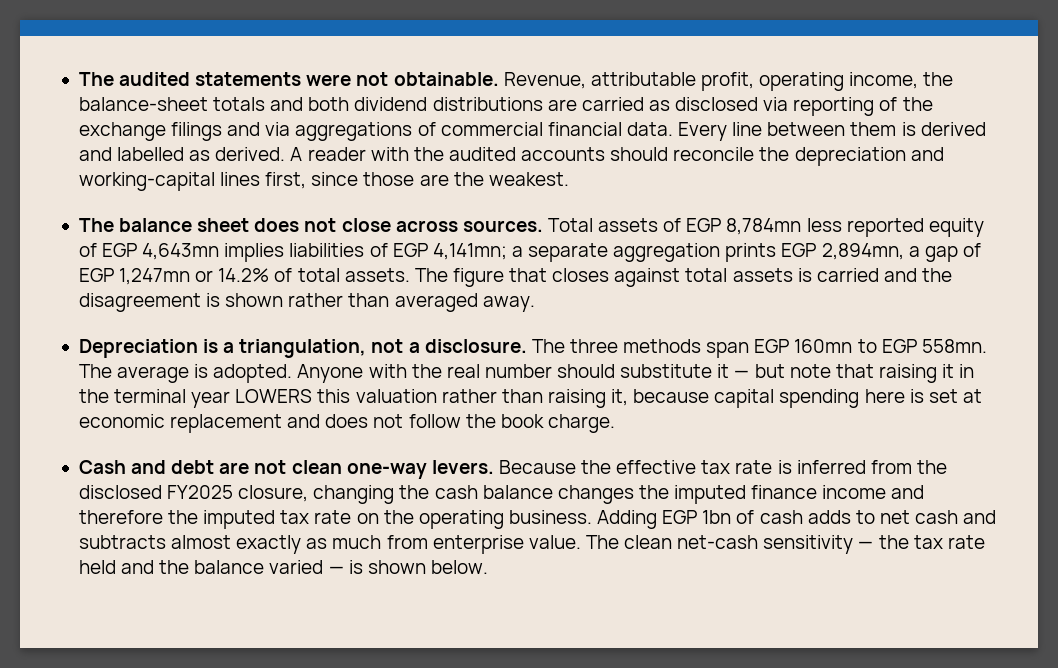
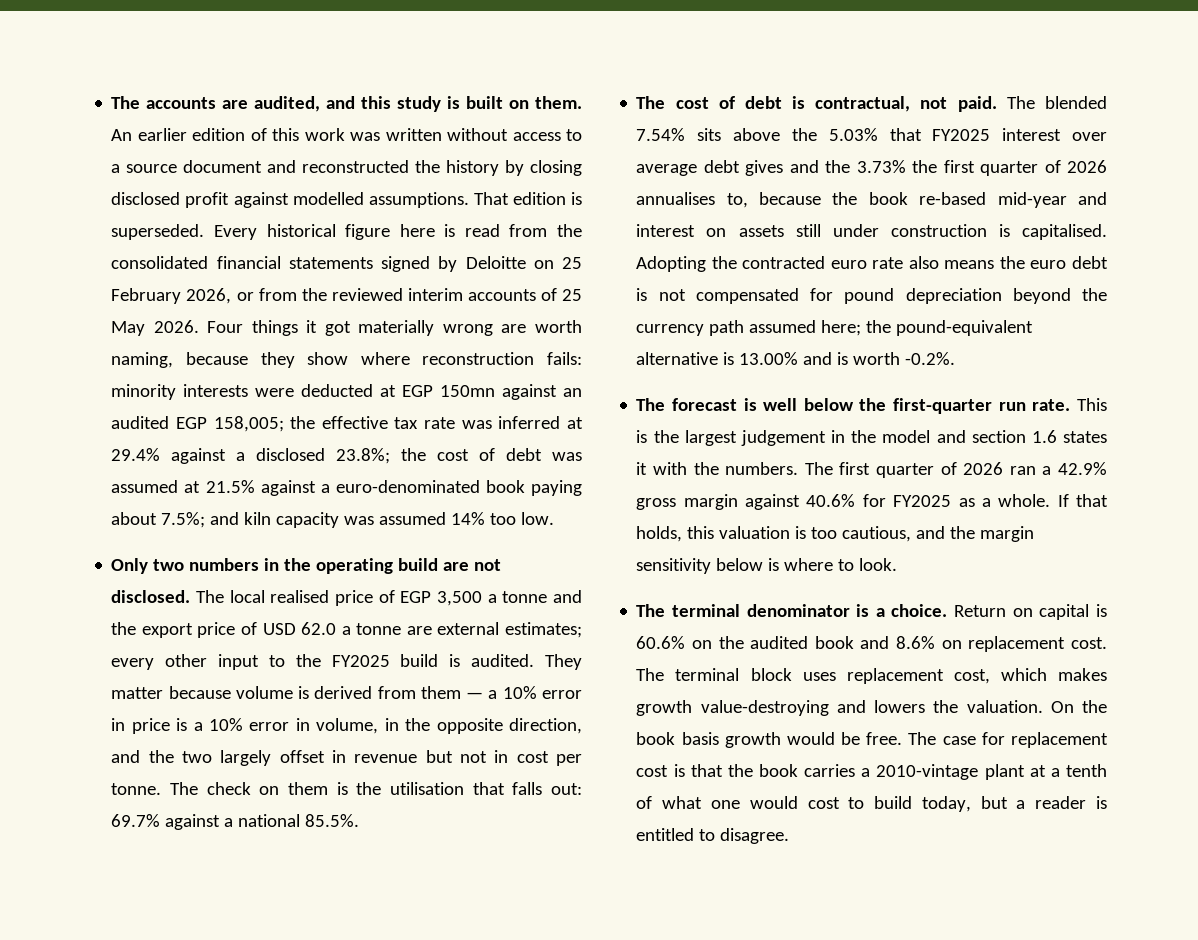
[78,72,954,91] [78,97,933,116] [78,122,986,141] [78,147,944,166] [78,172,569,191] [78,218,984,237] [78,243,981,262] [78,268,953,287] [78,293,535,312] [78,339,987,358] [78,364,975,383] [78,389,982,408] [78,414,615,433] [78,460,947,479] [78,485,925,504] [78,510,997,529] [78,535,985,554] [78,560,488,574] The audited statements were not obtainable. Revenue, attributable profit, operating income, the balance-sheet totals and both dividend distributions are carried as disclosed via reporting of the exchange filings and via aggregations of commercial financial data. Every line between them is derived and labelled as derived. A reader with the audited accounts should reconcile the depreciation and working-capital lines first, since those are the weakest. // The balance sheet does not close across sources. Total assets of EGP 8,784mn less reported equity of EGP 4,643mn implies liabilities of EGP 4,141mn; a separate aggregation prints EGP 2,894mn, a gap of EGP 1,247mn or 14.2% of total assets. The figure that closes against total assets is carried and the disagreement is shown rather than averaged away. // Depreciation is a triangulation, not a disclosure. The three methods span EGP 160mn to EGP 558mn. The average is adopted. Anyone with the real number should substitute it — but note that raising it in the terminal year LOWERS this valuation rather than raising it, because capital spending here is set at economic replacement and does not follow the book charge. // Cash and debt are not clean one-way levers. Because the effective tax rate is inferred from the disclosed FY2025 closure, changing the cash balance changes the imputed finance income and therefore the imputed tax rate on the operating business. Adding EGP 1bn of cash adds to net cash and subtracts almost exactly as much from enterprise value. The clean net-cash sensitivity — the tax rate held and the balance varied — is shown below. -> [111,96,582,112] [111,128,582,141] [111,160,582,176] [111,192,582,208] [111,224,582,240] [111,256,582,272] [111,288,582,304] [111,320,582,336] [111,352,582,368] [111,384,582,400] [111,416,583,432] [111,448,582,464] [111,480,582,496] [111,512,555,528] [111,558,502,574] [111,590,583,606] [111,622,582,638] [111,654,583,670] [111,686,582,699] [111,718,582,734] [111,750,582,766] [111,782,582,795] [111,814,360,830] [636,96,1107,112] [636,128,1107,141] [636,160,1107,176] [636,192,1107,208] [636,224,1107,240] [636,256,1108,272] [636,288,1107,304] [636,320,1034,336] [636,352,956,365] [636,398,1107,414] [636,430,1107,446] [636,462,1107,478] [636,494,1108,510] [636,526,1035,542] [636,558,898,574] [636,604,1107,620] [636,636,1107,652] [636,668,1107,684] [636,700,1107,716] [636,732,1108,748] [636,764,1107,780] [636,796,1107,812] [636,828,790,844] The accounts are audited, and this study is built on them. An earlier edition of this work was written without access to a source document and reconstructed the history by closing disclosed profit against modelled assumptions. That edition is superseded. Every historical figure here is read from the consolidated financial statements signed by Deloitte on 25 February 2026, or from the reviewed interim accounts of 25 May 2026. Four things it got materially wrong are worth naming, because they show where reconstruction fails: minority interests were deducted at EGP 150mn against an audited EGP 158,005; the effective tax rate was inferred at 29.4% against a disclosed 23.8%; the cost of debt was assumed at 21.5% against a euro-denominated book paying about 7.5%; and kiln capacity was assumed 14% too low. // Only two numbers in the operating build are not disclosed. The local realised price of EGP 3,500 a tonne and the export price of USD 62.0 a tonne are external estimates; every other input to the FY2025 build is audited. They matter because volume is derived from them — a 10% error in price is a 10% error in volume, in the opposite direction, and the two largely offset in revenue but not in cost per tonne. The check on them is the utilisation that falls out: 69.7% against a national 85.5%. // The cost of debt is contractual, not paid. The blended 7.54% sits above the 5.03% that FY2025 interest over average debt gives and the 3.73% the first quarter of 2026 annualises to, because the book re-based mid-year and interest on assets still under construction is capitalised. Adopting the contracted euro rate also means the euro debt is not compensated for pound depreciation beyond the currency path assumed here; the pound-equivalent alternative is 13.00% and is worth -0.2%. // The forecast is well below the first-quarter run rate. This is the largest judgement in the model and section 1.6 states it with the numbers. The first quarter of 2026 ran a 42.9% gross margin against 40.6% for FY2025 as a whole. If that holds, this valuation is too cautious, and the margin sensitivity below is where to look. // The terminal denominator is a choice. Return on capital is 60.6% on the audited book and 8.6% on replacement cost. The terminal block uses replacement cost, which makes growth value-destroying and lowers the valuation. On the book basis growth would be free. The case for replacement cost is that the book carries a 2010-vintage plant at a tenth of what one would cost to build today, but a reader is entitled to disagree.

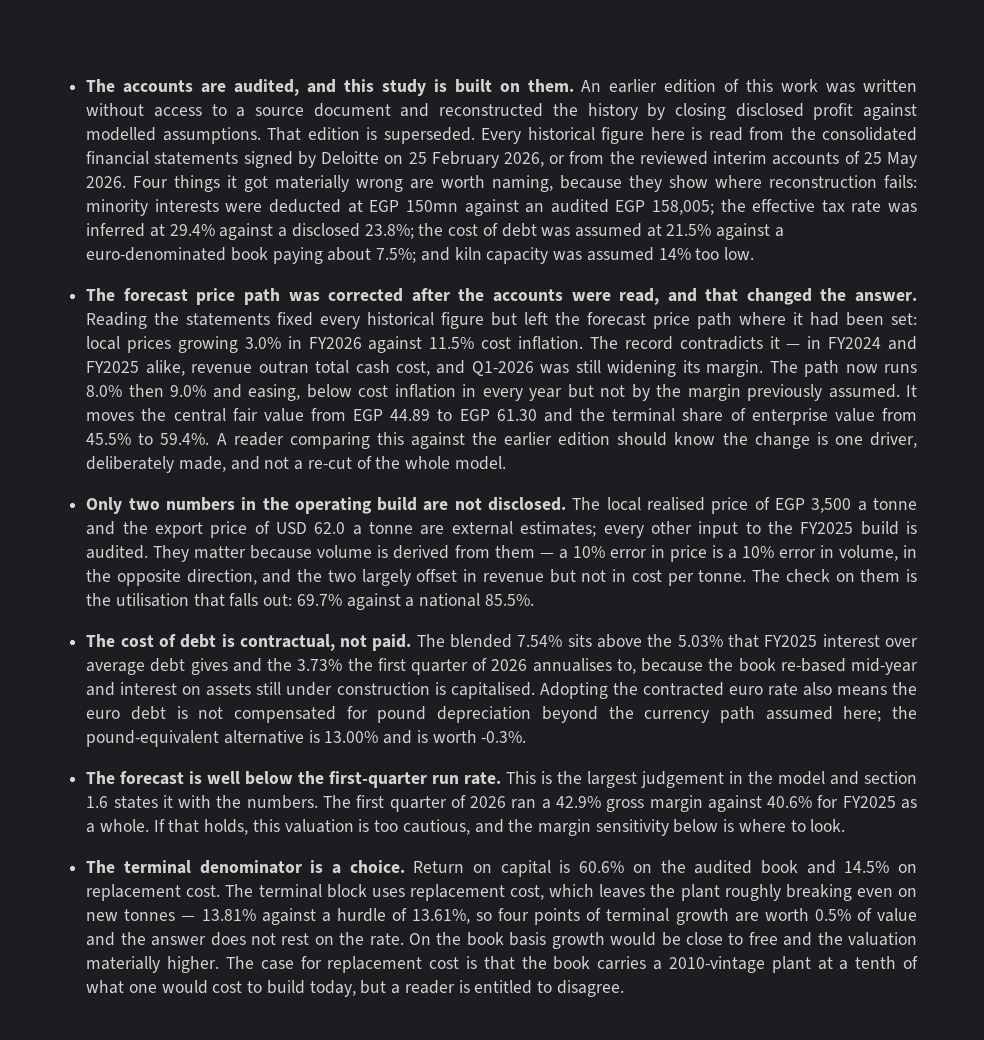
(555, 518) none -> [86,288,918,305] [86,312,918,329] [86,336,918,353] [86,360,918,377] [86,384,917,401] [86,408,918,425] [86,432,918,449] [86,456,506,473] // The forecast price path was corrected after the accounts were read, and that changed the answer. Reading the statements fixed every historical figure but left the forecast price path where it had been set: local prices growing 3.0% in FY2026 against 11.5% cost inflation. The record contradicts it — in FY2024 and FY2025 alike, revenue outran total cash cost, and Q1-2026 was still widening its margin. The path now runs 8.0% then 9.0% and easing, below cost inflation in every year but not by the margin previously assumed. It moves the central fair value from EGP 44.89 to EGP 61.30 and the terminal share of enterprise value from 45.5% to 59.4%. A reader comparing this against the earlier edition should know the change is one driver, deliberately made, and not a re-cut of the whole model.
[905,352,956,365] -0.2%. -> [481,731,527,743] -0.3%.
[896,636,936,649] 8.6% -> [844,861,890,873] 14.5%
[1058,668,1107,681] [636,700,1043,716] makes growth value-destroying and lowers the valuation. -> [599,884,918,901] [86,908,918,925] [86,932,404,946] leaves the plant roughly breaking even on new tonnes — 13.81% against a hurdle of 13.61%, so four points of terminal growth are worth 0.5% of value and the answer does not rest on the rate.
[866,732,903,745] free. -> [685,932,917,946] [86,956,220,973] close to free and the valuation materially higher.

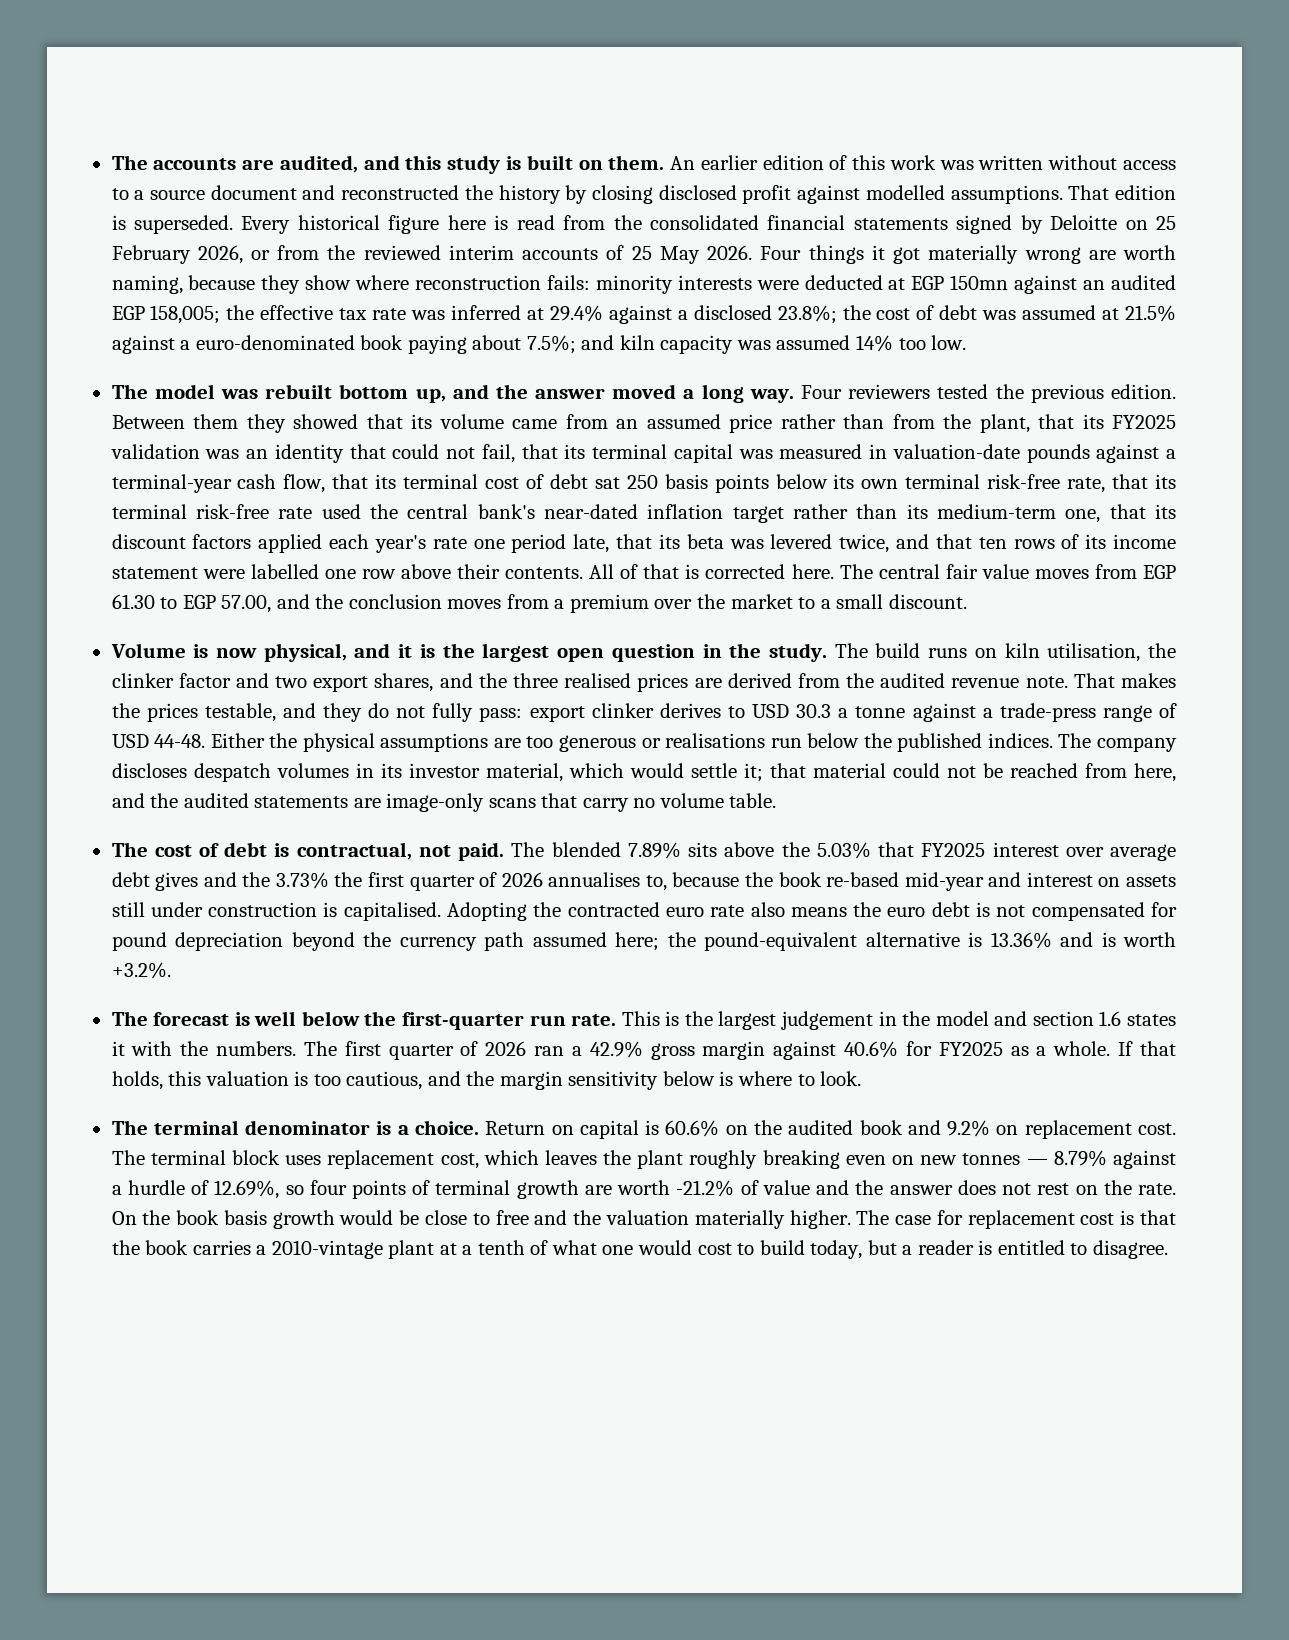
[123,288,918,305] [86,312,918,329] [86,336,918,353] [86,360,918,377] [86,384,917,401] [86,408,167,421] forecast price path was corrected after the accounts were read, and that changed the answer. Reading the statements fixed every historical figure but left the forecast price path where it had been set: local prices growing 3.0% in FY2026 against 11.5% cost inflation. The record contradicts it — in FY2024 and FY2025 alike, revenue outran total cash cost, and Q1-2026 was still widening its margin. The path now runs 8.0% then 9.0% and easing, below cost inflation in every year but not by the margin previously assumed. It moves the -> [154,384,1177,403] [111,414,1177,433] [110,444,1177,463] [111,474,1177,493] [111,504,1177,523] [111,534,1176,553] [111,564,873,579] model was rebuilt bottom up, and the answer moved a long way. Four reviewers tested the previous edition. Between them they showed that its volume came from an assumed price rather than from the plant, that its FY2025 validation was an identity that could not fail, that its terminal capital was measured in valuation-date pounds against a terminal-year cash flow, that its terminal cost of debt sat 250 basis points below its own terminal risk-free rate, that its terminal risk-free rate used the central bank's near-dated inflation target rather than its medium-term one, that its discount factors applied each year's rate one period late, that its beta was levered twice, and that ten rows of its income statement were labelled one row above their contents. All of that is corrected here. The
(304, 415) none -> [1034,569,1089,579] moves
[390,409,431,421] 44.89 -> [111,594,155,609] 61.30
[496,408,918,425] [86,432,918,449] [86,456,506,473] [86,497,918,514] [86,521,917,538] [86,545,918,562] [86,569,917,586] [86,593,534,610] 61.30 and the terminal share of enterprise value from 45.5% to 59.4%. A reader comparing this against the earlier edition should know the change is one driver, deliberately made, and not a re-cut of the whole model. // Only two numbers in the operating build are not disclosed. The local realised price of EGP 3,500 a tonne and the export price of USD 62.0 a tonne are external estimates; every other input to the FY2025 build is audited. They matter because volume is derived from them — a 10% error in price is a 10% error in volume, in the opposite direction, and the two largely offset in revenue but not in cost per tonne. The check on them is the utilisation that falls out: 69.7% against a national 85.5%. -> [221,594,967,613] [110,643,1176,662] [111,673,1176,692] [111,703,1177,722] [111,733,1177,752] [111,763,1176,782] [111,793,777,812] 57.00, and the conclusion moves from a premium over the market to a small discount. // Volume is now physical, and it is the largest open question in the study. The build runs on kiln utilisation, the clinker factor and two export shares, and the three realised prices are derived from the audited revenue note. That makes the prices testable, and they do not fully pass: export clinker derives to USD 30.3 a tonne against a trade-press range of USD 44-48. Either the physical assumptions are too generous or realisations run below the published indices. The company discloses despatch volumes in its investor material, which would settle it; that material could not be reached from here, and the audited statements are image-only scans that carry no volume table.
[517,635,563,647] 7.54% -> [627,842,681,859] 7.89%
[324,731,379,743] 13.00% -> [990,932,1052,949] 13.36%
[481,731,527,743] -0.3%. -> [111,962,171,979] +3.2%.
[844,861,890,873] 14.5% -> [947,1120,991,1137] 9.2%
[201,909,256,921] 13.81% -> [1053,1150,1107,1167] 8.79%
[411,909,470,924] 13.61%, -> [214,1180,280,1199] 12.69%,
[814,909,851,921] 0.5% -> [676,1180,735,1197] -21.2%

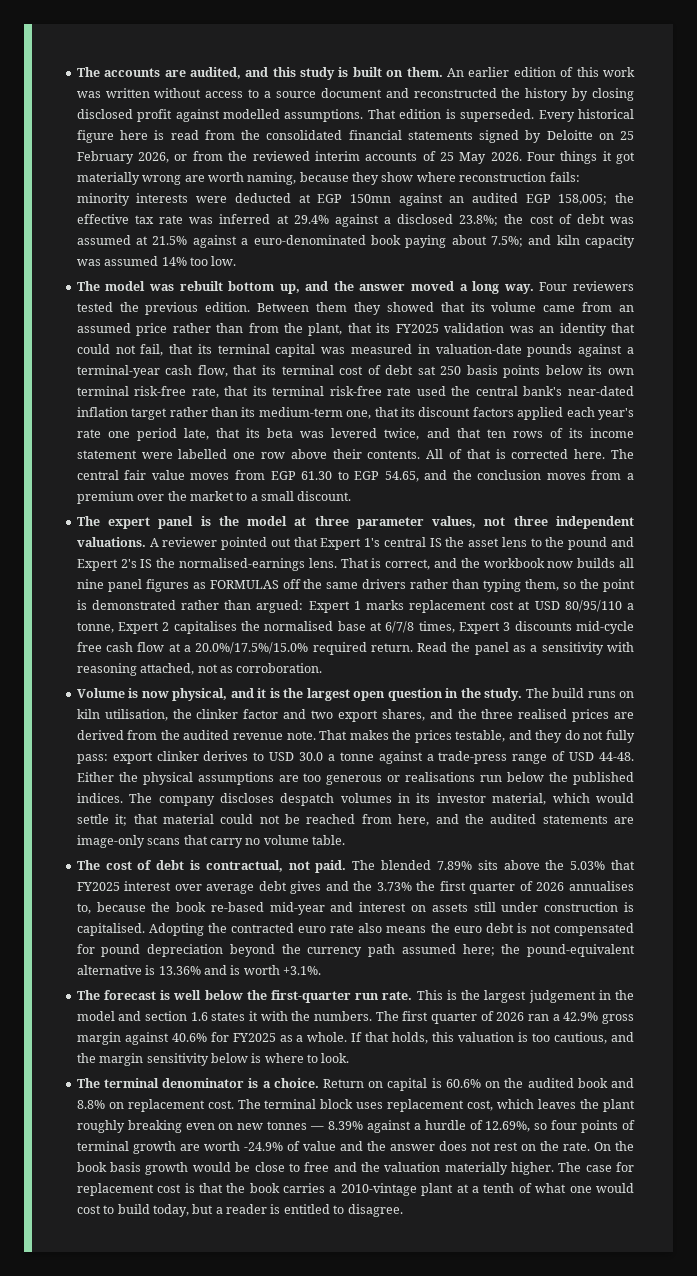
[221,595,272,613] 57.00, -> [384,471,419,482] 54.65,
(967, 601) none -> [76,516,634,529] [76,537,634,550] [76,558,635,571] [76,579,635,592] [76,600,634,613] [76,621,635,634] [76,642,635,655] [76,663,323,676] // The expert panel is the model at three parameter values, not three independent valuations. A reviewer pointed out that Expert 1's central IS the asset lens to the pound and Expert 2's IS the normalised-earnings lens. That is correct, and the workbook now builds all nine panel figures as FORMULAS off the same drivers rather than typing them, so the point is demonstrated rather than argued: Expert 1 marks replacement cost at USD 80/95/110 a tonne, Expert 2 capitalises the normalised base at 6/7/8 times, Expert 3 discounts mid-cycle free cash flow at a 20.0%/17.5%/15.0% required return. Read the panel as a sensitivity with reasoning attached, not as corroboration.
[796,704,832,718] 30.3 -> [299,752,324,761] 30.0
[111,962,171,979] +3.2%. -> [283,966,321,975] +3.1%.
[947,1120,991,1137] 9.2% -> [76,1100,105,1109] 8.8%
[1053,1150,1107,1167] 8.79% -> [327,1121,363,1130] 8.39%
[676,1180,735,1197] -21.2% -> [243,1142,283,1151] -24.9%

